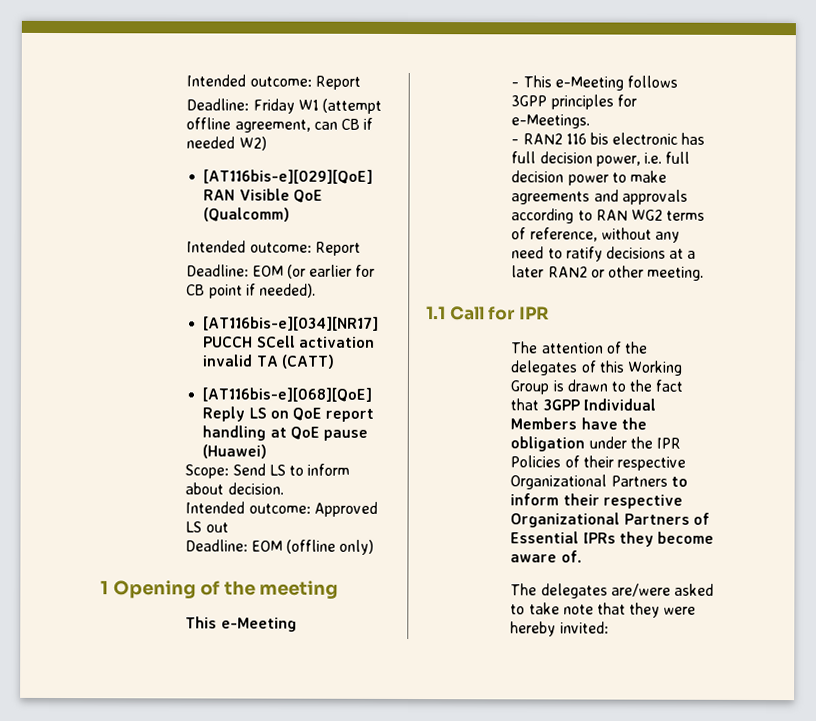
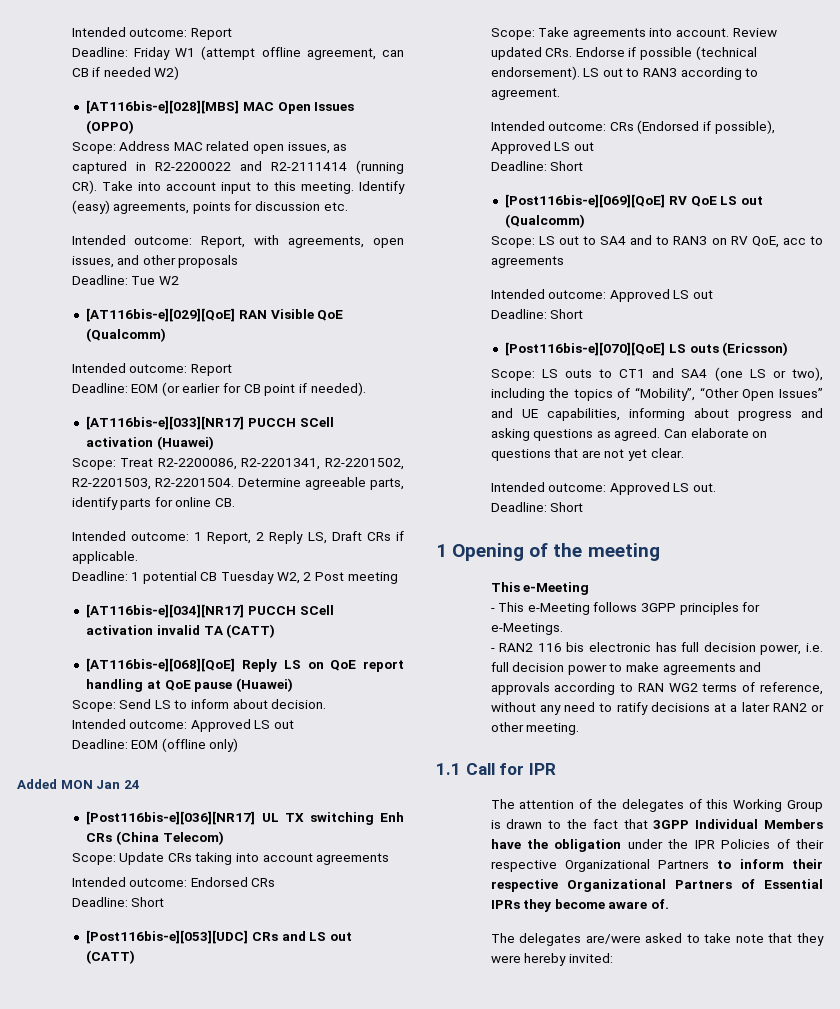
(267, 143) none -> [86,100,355,114] [86,120,135,134] [71,141,348,154] [71,160,404,174] [71,180,405,194] [71,200,348,214] [71,235,404,248] [71,255,239,268] [71,275,179,285] // [AT116bis-e][028][MBS] MAC Open Issues (OPPO) // Scope: Address MAC related open issues, as captured in R2-2200022 and R2-2111414 (running CR). Take into account input to this meeting. Identify (easy) agreements, points for discussion etc. // Intended outcome: Report, with agreements, open issues, and other proposals // Deadline: Tue W2
(316, 290) none -> [86,416,334,430] [86,436,215,450] [71,458,404,470] [71,477,404,490] [71,497,236,510] [71,531,404,544] [71,551,138,564] [71,571,398,584] // [AT116bis-e][033][NR17] PUCCH SCell activation (Huawei) // Scope: Treat R2-2200086, R2-2201341, R2-2201502, R2-2201503, R2-2201504. Determine agreeable parts, identify parts for online CB. // Intended outcome: 1 Report, 2 Reply LS, Draft CRs if applicable. // Deadline: 1 potential CB Tuesday W2, 2 Post meeting
(374, 547) none -> [17,779,140,789] [86,811,405,825] [86,831,224,845] [71,852,390,865] [71,877,276,887] [71,897,165,907] [86,930,352,944] [86,950,136,964] [490,27,777,40] [490,46,757,60] [490,66,759,80] [490,88,560,100] [490,120,775,134] [490,141,594,154] [490,161,584,171] [505,194,763,208] [505,214,586,228] [490,235,823,248] [490,256,564,268] [490,289,714,302] [490,309,584,319] [505,342,789,356] [490,367,823,381] [490,387,823,401] [490,408,823,421] [490,428,768,441] [490,448,684,461] [490,482,717,495] [490,502,584,512] // Added MON Jan 24 // [Post116bis-e][036][NR17] UL TX switching Enh CRs (China Telecom) // Scope: Update CRs taking into account agreements // Intended outcome: Endorsed CRs // Deadline: Short // [Post116bis-e][053][UDC] CRs and LS out (CATT) // Scope: Take agreements into account. Review updated CRs. Endorse if possible (technical endorsement). LS out to RAN3 according to agreement. // Intended outcome: CRs (Endorsed if possible), Approved LS out // Deadline: Short // [Post116bis-e][069][QoE] RV QoE LS out (Qualcomm) // Scope: LS out to SA4 and to RAN3 on RV QoE, acc to agreements // Intended outcome: Approved LS out // Deadline: Short // [Post116bis-e][070][QoE] LS outs (Ericsson) // Scope: LS outs to CT1 and SA4 (one LS or two), including the topics of “Mobility”, “Other Open Issues” and UE capabilities, informing about progress and asking questions as agreed. Can elaborate on questions that are not yet clear. // Intended outcome: Approved LS out. // Deadline: Short

